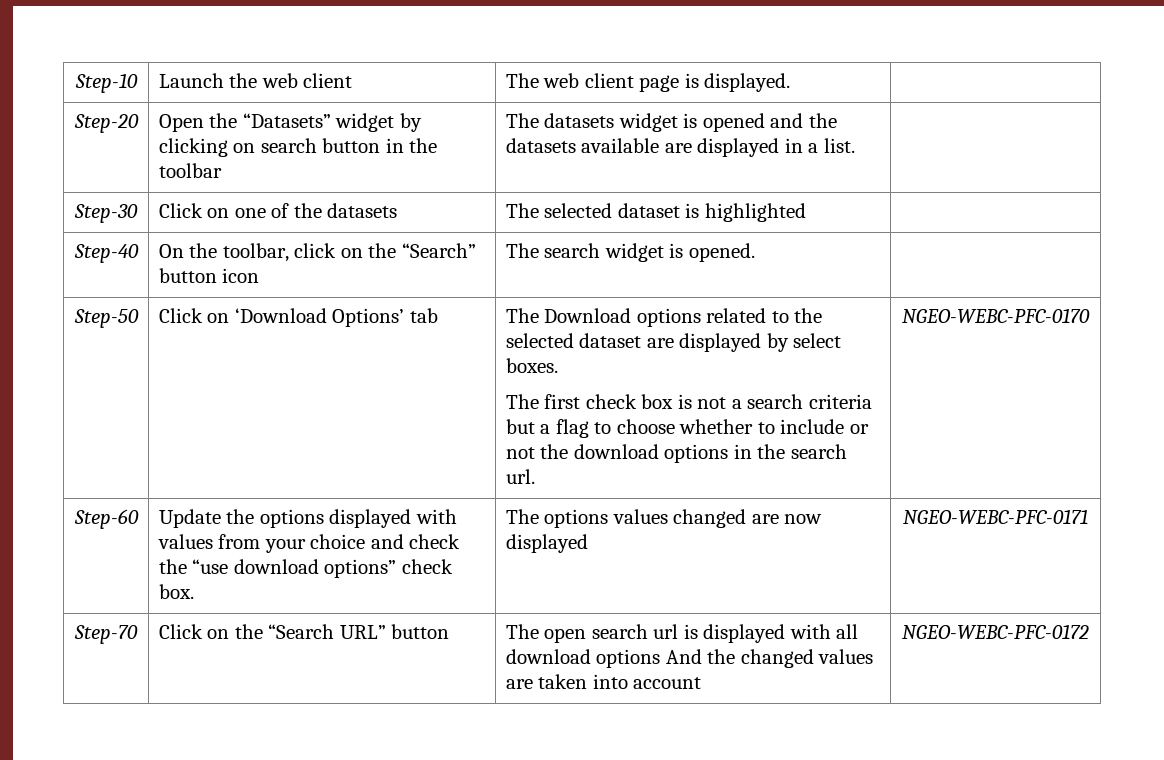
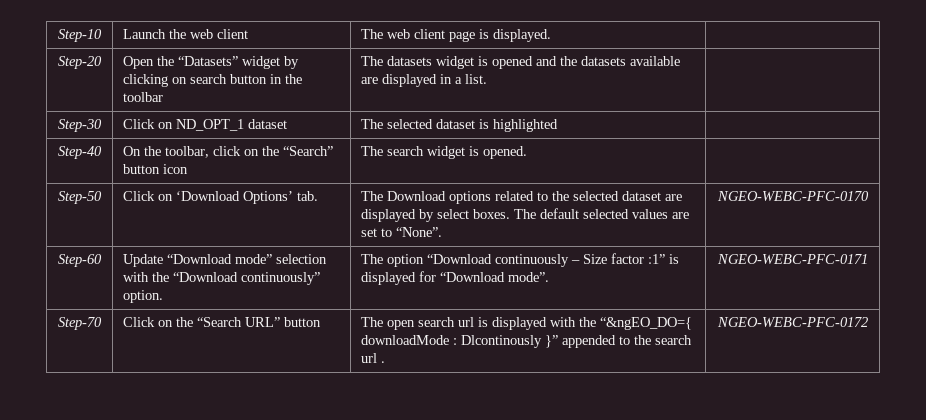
[234,203,398,218] one of the datasets -> [176,119,288,131] ND_OPT_1 dataset
[409,308,438,323] tab -> [297,191,319,201] tab.
[505,394,872,409] [505,419,869,438] [505,444,847,463] [505,469,535,484] [902,308,1090,323] [73,509,139,529] [158,509,457,528] [157,534,461,553] [158,559,453,578] [158,584,194,599] [505,509,823,528] [505,534,588,553] // The first check box is not a search criteria but a flag to choose whether to include or not the download options in the search url. | NGEO-WEBC-PFC-0170 // Step-60 | Update the options displayed with values from your choice and check the “use download options” check box. | The options values changed are now displayed -> [514,208,690,219] [361,227,443,237] [716,191,869,201] [58,254,102,267] [123,254,328,267] [123,272,321,285] [123,290,164,303] [361,253,680,267] [361,271,550,285] The default selected values are set to “None”. | NGEO-WEBC-PFC-0170 // Step-60 | Update “Download mode” selection with the “Download continuously” option. | The option “Download continuously – Size factor :1” is displayed for “Download mode”.
[836,624,859,639] [505,649,874,668] [505,674,702,689] all download options And the changed values are taken into account -> [579,317,693,330] [361,335,693,348] [361,353,386,363] the “&ngEO_DO={ downloadMode : Dlcontinously }” appended to the search url .

